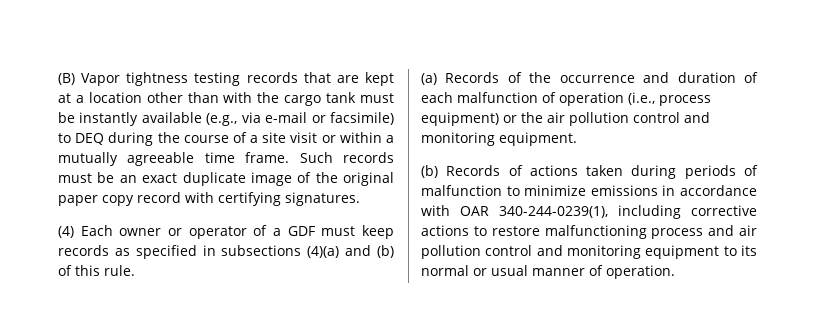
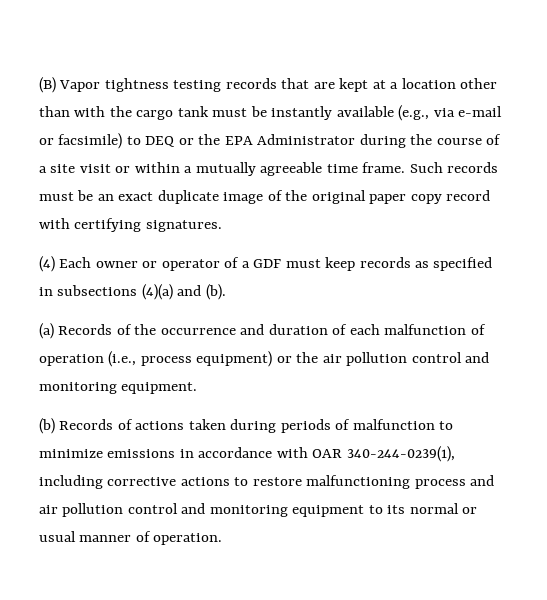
(105, 139) none -> [178,134,356,145] or the EPA Administrator
[377,245,394,258] [58,265,135,276] (b) of this rule. -> [205,284,226,300] (b).

